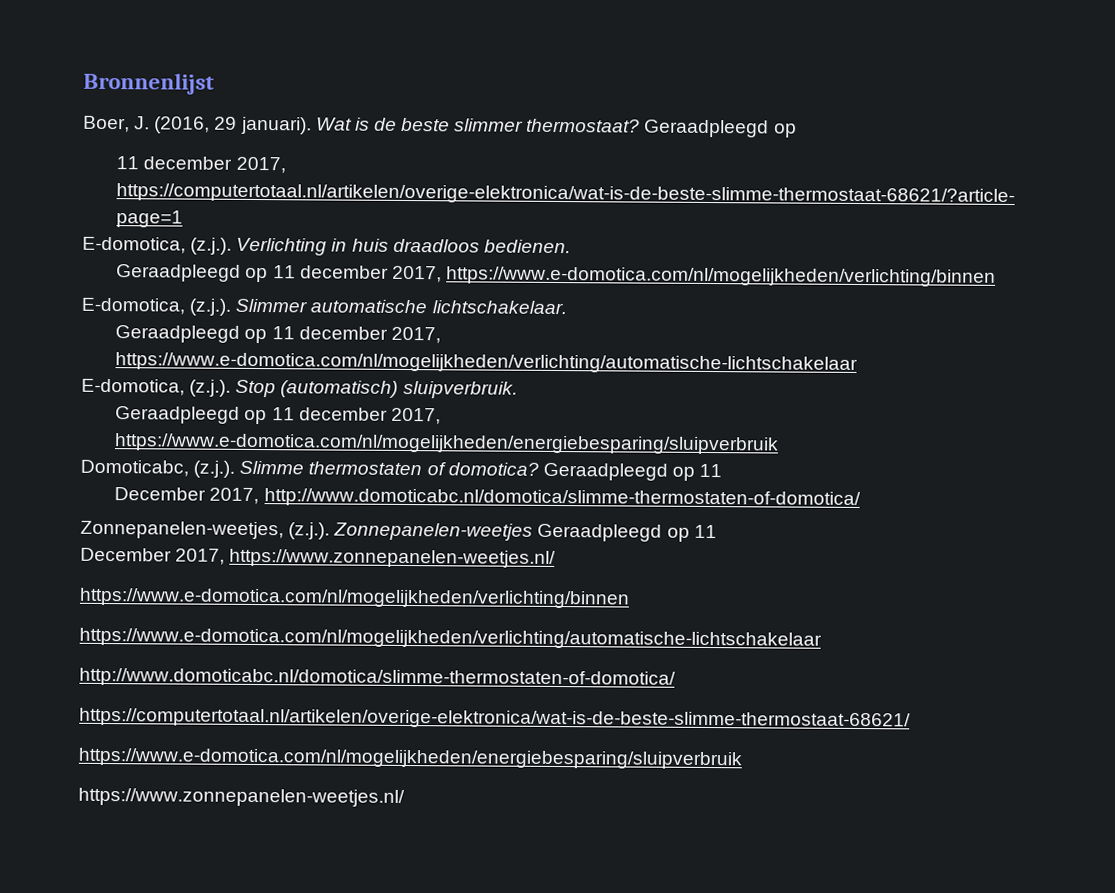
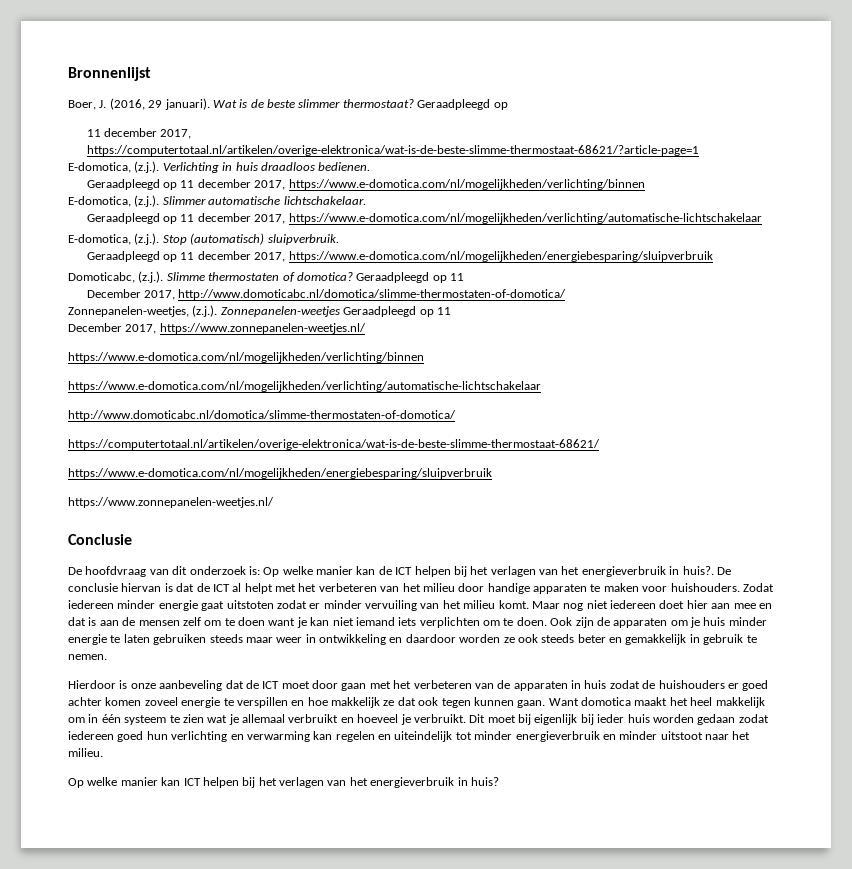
(405, 797) none -> [68,534,132,545] [68,566,731,577] [68,583,774,594] [68,600,772,611] [68,617,767,628] [68,634,757,645] [68,654,107,660] [68,680,769,691] [68,697,765,708] [68,714,769,725] [68,731,751,742] [68,748,103,757] [68,777,499,788] // Conclusie // De hoofdvraag van dit onderzoek is: Op welke manier kan de ICT helpen bij het verlagen van het energieverbruik in huis?. De conclusie hiervan is dat de ICT al helpt met het verbeteren van het milieu door handige apparaten te maken voor huishouders. Zodat iedereen minder energie gaat uitstoten zodat er minder vervuiling van het milieu komt. Maar nog niet iedereen doet hier aan mee en dat is aan de mensen zelf om te doen want je kan niet iemand iets verplichten om te doen. Ook zijn de apparaten om je huis minder energie te laten gebruiken steeds maar weer in ontwikkeling en daardoor worden ze ook steeds beter en gemakkelijk in gebruik te nemen. // Hierdoor is onze aanbeveling dat de ICT moet door gaan met het verbeteren van de apparaten in huis zodat de huishouders er goed achter komen zoveel energie te verspillen en hoe makkelijk ze dat ook tegen kunnen gaan. Want domotica maakt het heel makkelijk om in één systeem te zien wat je allemaal verbruikt en hoeveel je verbruikt. Dit moet bij eigenlijk bij ieder huis worden gedaan zodat iedereen goed hun verlichting en verwarming kan regelen en uiteindelijk tot minder energieverbruik en minder uitstoot naar het milieu. // Op welke manier kan ICT helpen bij het verlagen van het energieverbruik in huis?

